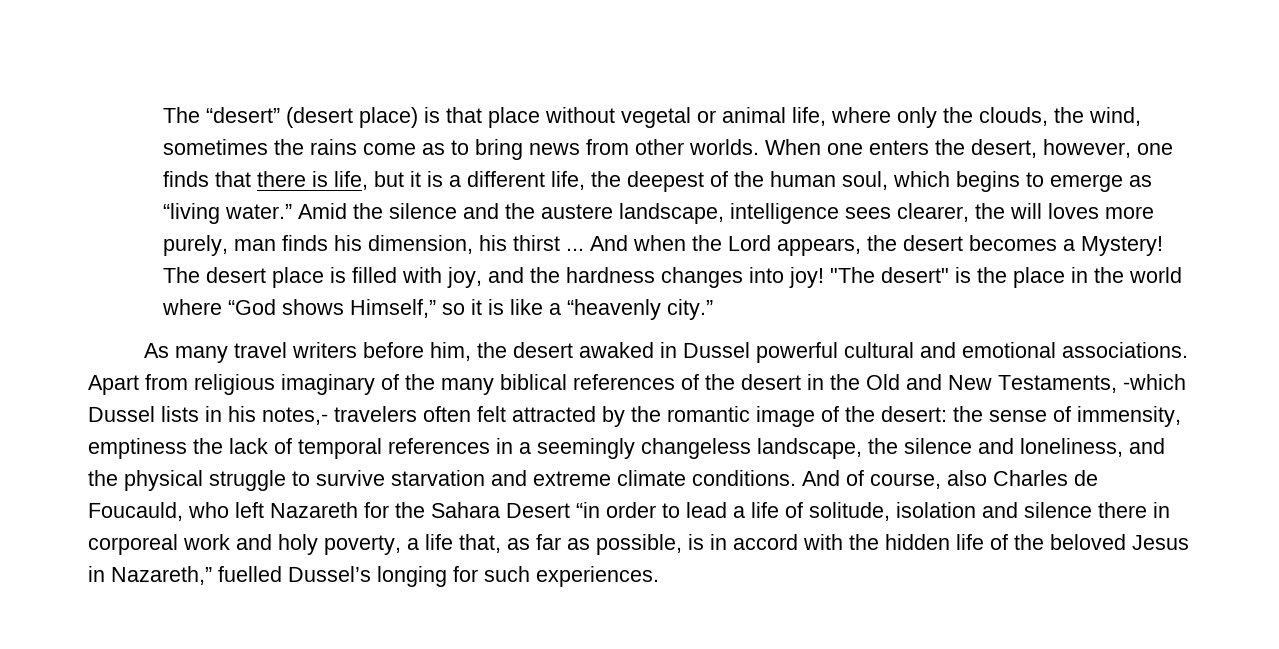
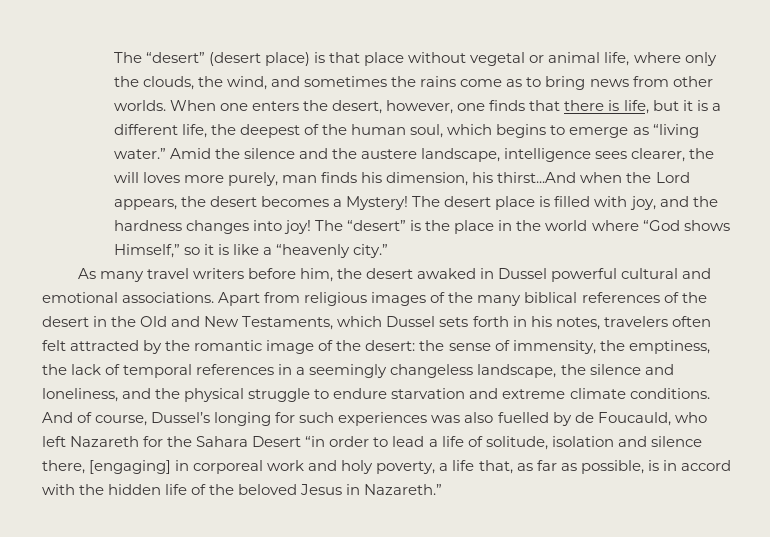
(1142, 116) none -> [271,76,301,87] and
[513,235,629,251] thirst ... And -> [497,172,577,183] thirst...And
[830,267,950,283] "The desert" -> [315,220,407,231] The “desert”
[281,374,375,395] imaginary -> [371,292,427,306] images
[1123,374,1186,390] [88,406,199,422] -which Dussel lists -> [337,316,509,327] which Dussel sets forth
[262,407,328,425] notes,- -> [555,317,600,330] notes,
[88,438,187,459] emptiness -> [599,340,710,354] the emptiness,
[316,470,385,486] survive -> [333,388,388,399] endure
[947,470,1068,486] also Charles -> [151,412,572,426] Dussel’s longing for such experiences was also fuelled by
[1098,502,1147,518] there -> [42,460,172,474] there, [engaging]
[111,566,659,587] Nazareth,” fuelled Dussel’s longing for such experiences. -> [364,484,443,495] Nazareth.”

